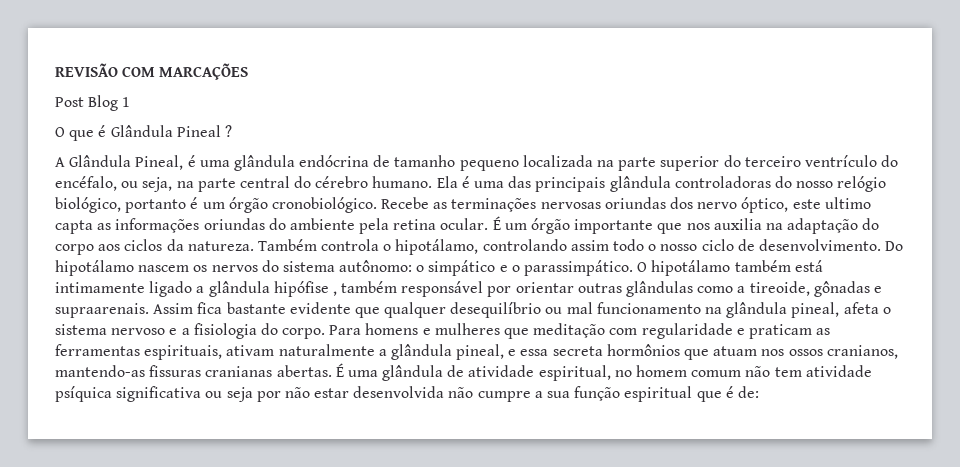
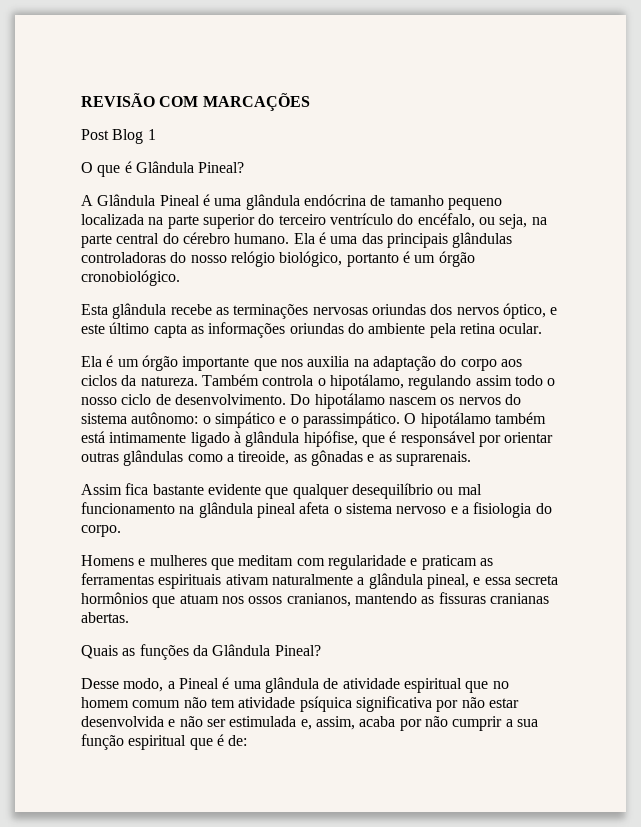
[176,125,232,137] Pineal ? -> [198,162,245,173] Pineal?
[135,155,184,170] Pineal, -> [159,195,200,206] Pineal
[609,176,671,192] glândula -> [452,232,513,248] glândulas
[381,197,430,209] Recebe -> [81,303,212,319] // Esta glândula recebe
[697,197,871,213] nervo óptico, este ultimo -> [456,303,558,319] [81,322,150,334] nervos óptico, e este último
[492,216,501,230] É -> [81,355,114,367] // Ela é
[482,239,567,251] controlando -> [408,375,472,390] regulando
[196,281,398,297] a glândula hipófise , também -> [233,431,397,447] à glândula hipófise, que é
(810, 288) none -> [293,454,307,462] as
[55,303,149,318] supraarenais. -> [378,451,471,466] as suprarenais. //
[791,302,840,318] pineal, -> [256,503,296,518] pineal
[329,323,419,335] Para homens -> [81,555,134,566] // Homens
[533,323,606,338] meditação -> [238,555,294,566] meditam
[144,345,223,360] espirituais, -> [158,574,222,589] espirituais
[55,365,145,377] mantendo-as -> [354,593,435,604] mantendo as
[335,363,344,377] É -> [81,644,321,660] [81,677,230,692] // Quais as funções da Glândula Pineal? // Desse modo, a Pineal é
[538,365,611,381] espiritual, -> [403,678,489,693] espiritual que
[205,387,253,402] ou seja -> (432, 704) none
[448,387,531,402] não cumpre -> [168,716,503,731] e não ser estimulada e, assim, acaba por não cumprir

